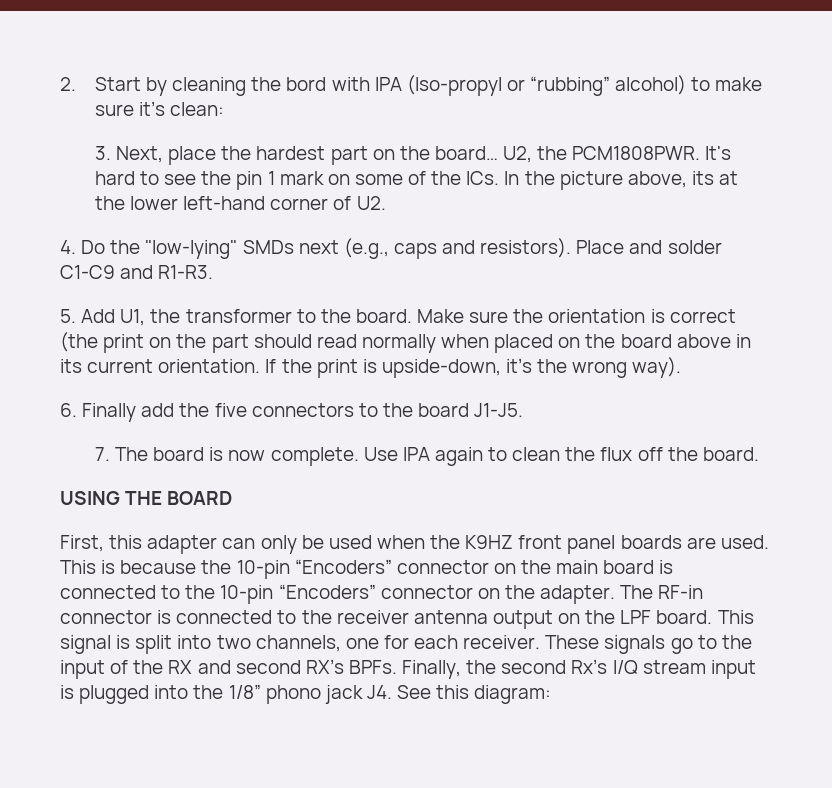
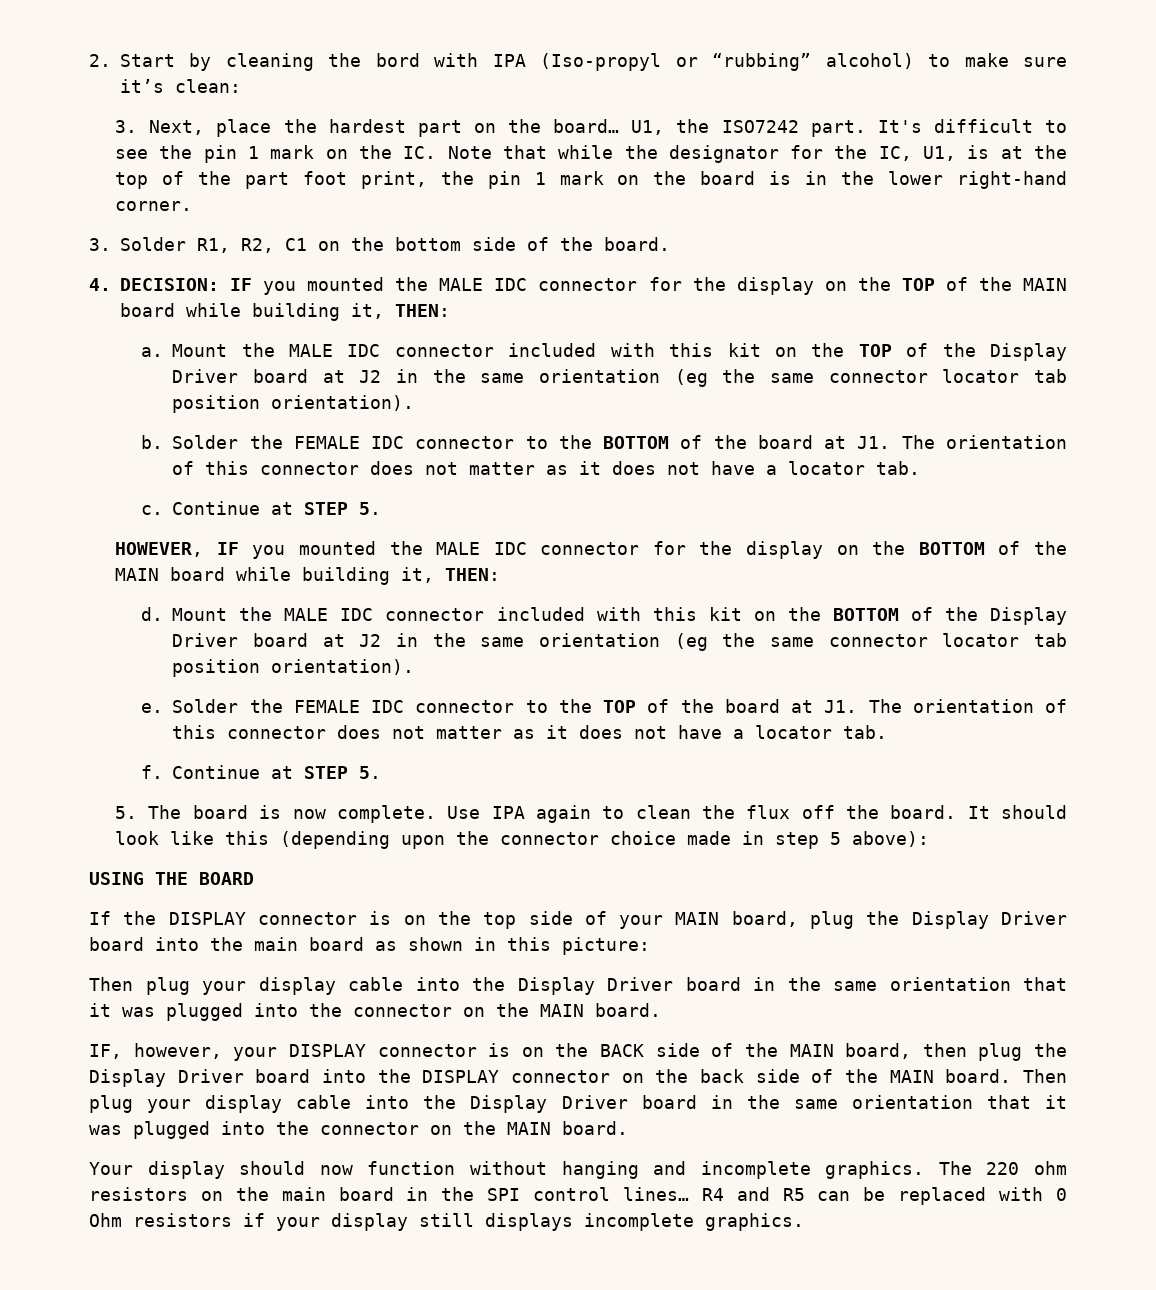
[503,146,732,163] [94,171,135,185] U2, the PCM1808PWR. It's hard -> [631,119,1033,137] U1, the ISO7242 part. It's difficult
[354,171,739,190] [94,196,386,210] [60,238,722,259] [60,265,214,279] [60,309,736,326] [60,332,751,353] [60,357,682,378] [60,403,524,422] [94,447,110,461] some of the ICs. In the picture above, its at the lower left-hand corner of U2. // 4. Do the "low-lying" SMDs next (e.g., caps and resistors). Place and solder C1-C9 and R1-R3. // 5. Add U1, the transformer to the board. Make sure the orientation is correct (the print on the part should read normally when placed on the board above in its current orientation. If the print is upside-down, it’s the wrong way). // 6. Finally add the five connectors to the board J1-J5. // 7. -> [358,145,1068,163] [115,171,1067,189] [115,201,193,211] [89,237,670,253] [89,277,1067,295] [120,303,450,321] [141,343,1068,361] [172,369,1068,387] [172,395,415,413] [141,435,1067,449] [172,461,921,475] [141,501,382,515] [115,541,1067,559] [115,567,501,585] [141,607,1067,625] [172,633,1068,651] [172,659,415,677] [141,699,1067,713] [172,725,888,739] [141,765,382,779] [115,806,138,819] the IC. Note that while the designator for the IC, U1, is at the top of the part foot print, the pin 1 mark on the board is in the lower right-hand corner. // 3. Solder R1, R2, C1 on the bottom side of the board. // 4. DECISION: IF you mounted the MALE IDC connector for the display on the TOP of the MAIN board while building it, THEN: // a. Mount the MALE IDC connector included with this kit on the TOP of the Display Driver board at J2 in the same orientation (eg the same connector locator tab position orientation). // b. Solder the FEMALE IDC connector to the BOTTOM of the board at J1. The orientation of this connector does not matter as it does not have a locator tab. // c. Continue at STEP 5. // HOWEVER, IF you mounted the MALE IDC connector for the display on the BOTTOM of the MAIN board while building it, THEN: // d. Mount the MALE IDC connector included with this kit on the BOTTOM of the Display Driver board at J2 in the same orientation (eg the same connector locator tab position orientation). // e. Solder the FEMALE IDC connector to the TOP of the board at J1. The orientation of this connector does not matter as it does not have a locator tab. // f. Continue at STEP 5. // 5.
[60,491,233,505] [60,535,769,554] [60,559,674,579] [60,584,704,604] [60,610,754,629] [60,635,752,654] [60,659,756,679] [60,684,552,704] // USING THE BOARD // First, this adapter can only be used when the K9HZ front panel boards are used. This is because the 10-pin “Encoders” connector on the main board is connected to the 10-pin “Encoders” connector on the adapter. The RF-in connector is connected to the receiver antenna output on the LPF board. This signal is split into two channels, one for each receiver. These signals go to the input of the RX and second RX’s BPFs. Finally, the second Rx’s I/Q stream input is plugged into the 1/8” phono jack J4. See this diagram: -> [967,805,1068,819] [115,831,930,849] [89,872,254,885] [89,911,1067,929] [89,937,650,955] [89,977,1067,995] [89,1003,661,1021] [89,1043,1067,1061] [89,1069,1067,1087] [89,1095,1067,1113] [89,1121,628,1139] [89,1161,1068,1179] [89,1187,1067,1205] [89,1213,804,1231] It should look like this (depending upon the connector choice made in step 5 above): // USING THE BOARD // If the DISPLAY connector is on the top side of your MAIN board, plug the Display Driver board into the main board as shown in this picture: // Then plug your display cable into the Display Driver board in the same orientation that it was plugged into the connector on the MAIN board. // IF, however, your DISPLAY connector is on the BACK side of the MAIN board, then plug the Display Driver board into the DISPLAY connector on the back side of the MAIN board. Then plug your display cable into the Display Driver board in the same orientation that it was plugged into the connector on the MAIN board. // Your display should now function without hanging and incomplete graphics. The 220 ohm resistors on the main board in the SPI control lines… R4 and R5 can be replaced with 0 Ohm resistors if your display still displays incomplete graphics.

